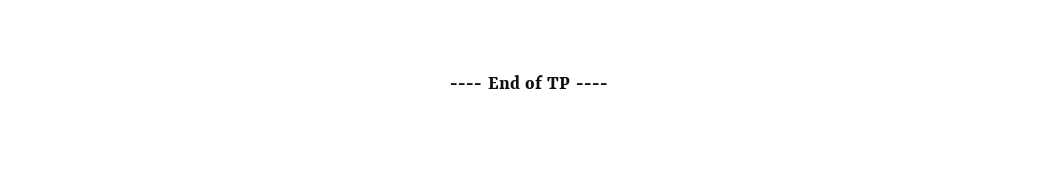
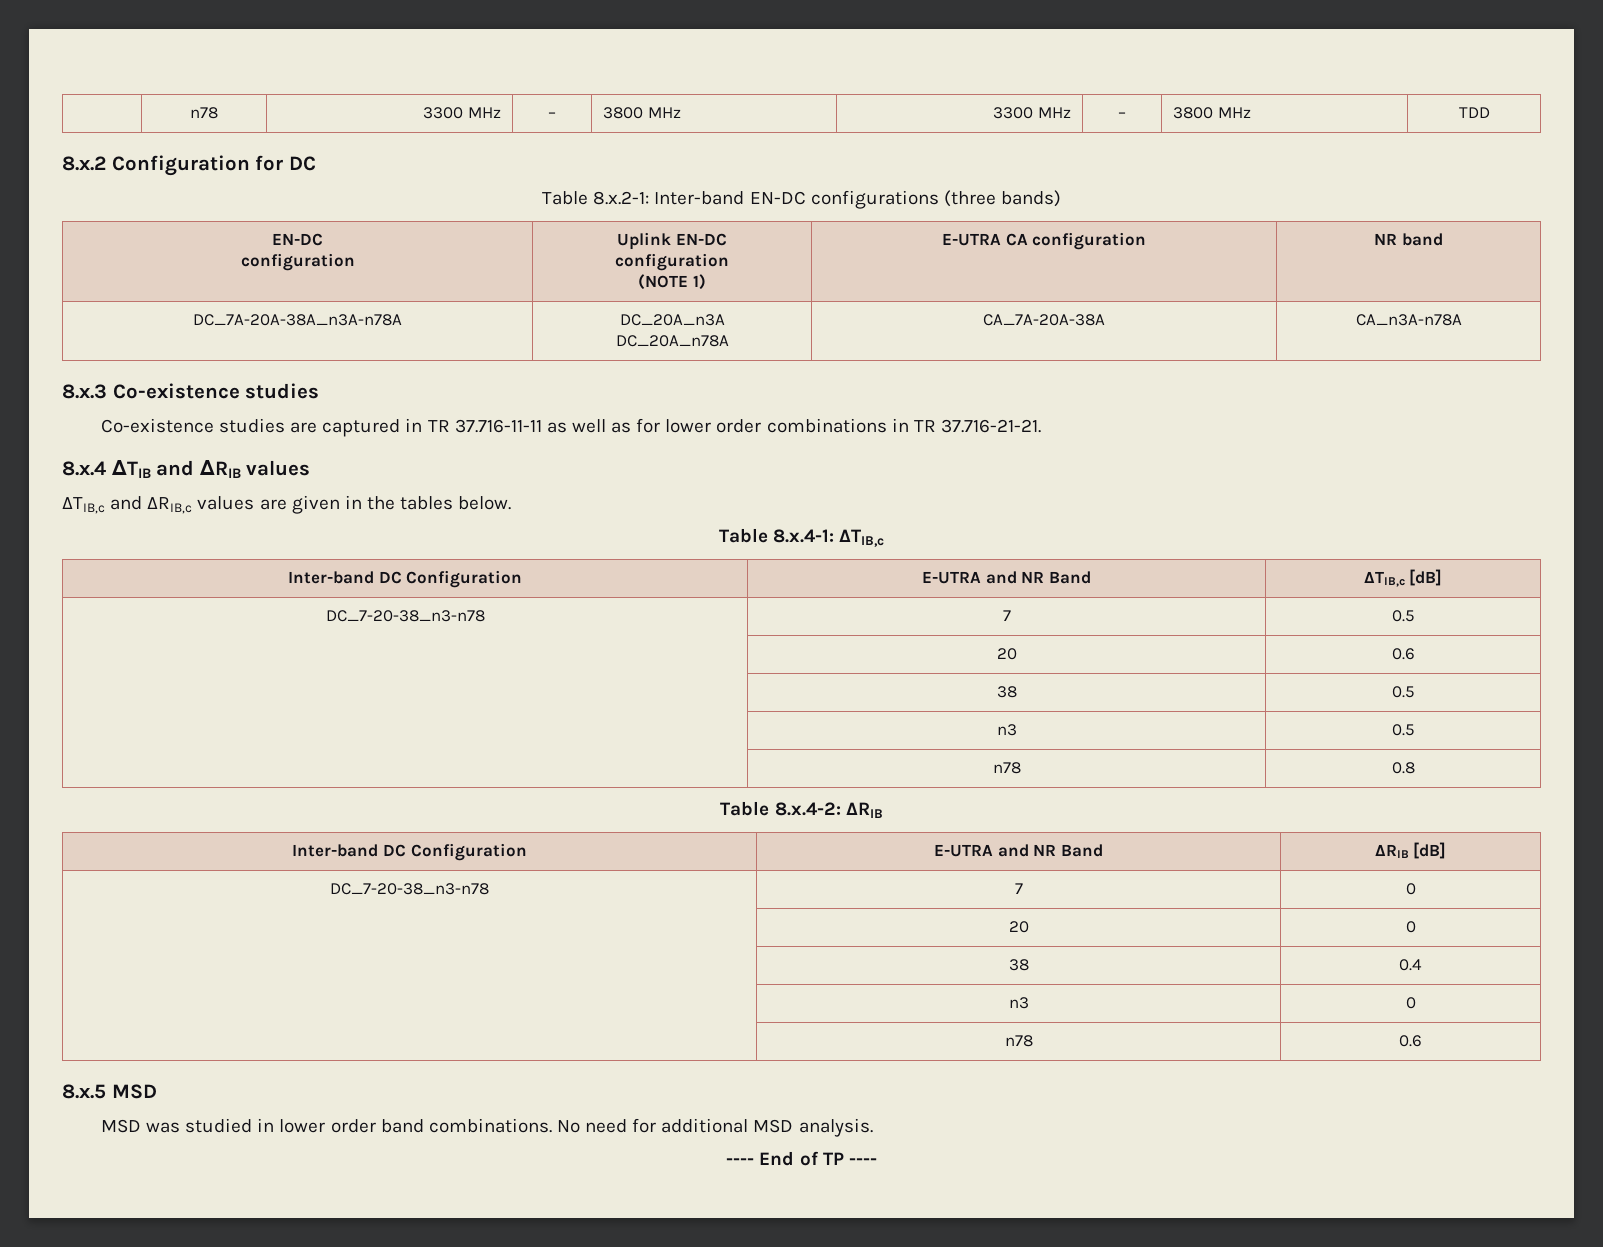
(450, 86) none -> [190,107,218,119] [423,107,502,119] [548,112,556,118] [602,107,681,119] [993,107,1072,119] [1118,112,1126,118] [1172,107,1251,119] [1458,107,1490,118] [62,155,316,176] [542,190,1061,209] [272,233,323,246] [240,253,355,271] [617,232,727,250] [615,253,729,271] [638,274,706,290] [941,232,1147,250] [1374,233,1443,246] [193,314,402,326] [619,314,725,326] [615,335,729,347] [983,314,1105,326] [1355,314,1462,326] [62,383,320,399] [100,418,1041,437] [62,460,311,478] [62,495,512,514] [718,528,885,547] [287,570,523,588] [922,571,1091,584] [1363,569,1443,587] [325,610,485,622] [1002,610,1011,621] [1391,610,1415,622] [996,648,1017,660] [1391,648,1415,660] [996,686,1017,698] [1391,686,1415,698] [996,724,1017,736] [1391,724,1415,736] [992,762,1021,774] [1391,762,1415,774] [720,801,883,818] [292,843,527,861] [934,844,1103,857] [1374,842,1447,859] [330,883,489,895] [1014,883,1023,894] [1405,883,1416,895] [1008,921,1029,933] [1405,921,1416,933] [1008,959,1029,971] [1399,959,1422,971] [1008,997,1029,1009] [1405,997,1416,1009] [1004,1035,1033,1047] [1399,1035,1422,1047] [62,1084,157,1099] [100,1118,873,1137] | n78 | 3300 MHz | – | 3800 MHz | 3300 MHz | – | 3800 MHz | TDD // 8.x.2 Configuration for DC // Table 8.x.2-1: Inter-band EN-DC configurations (three bands) // EN-DC // configuration | Uplink EN-DC // configuration // (NOTE 1) | E-UTRA CA configuration | NR band // DC_7A-20A-38A_n3A-n78A | DC_20A_n3A // DC_20A_n78A | CA_7A-20A-38A | CA_n3A-n78A // 8.x.3 Co-existence studies // Co-existence studies are captured in TR 37.716-11-11 as well as for lower order combinations in TR 37.716-21-21. // 8.x.4 ∆TIB and ∆RIB values // ΔTIB,c and ΔRIB,c values are given in the tables below. // Table 8.x.4-1: ΔTIB,c // Inter-band DC Configuration | E-UTRA and NR Band | ΔTIB,c [dB] // DC_7-20-38_n3-n78 | 7 | 0.5 // | 20 | 0.6 // | 38 | 0.5 // | n3 | 0.5 // | n78 | 0.8 // Table 8.x.4-2: ΔRIB // Inter-band DC Configuration | E-UTRA and NR Band | ΔRIB [dB] // DC_7-20-38_n3-n78 | 7 | 0 // | 20 | 0 // | 38 | 0.4 // | n3 | 0 // | n78 | 0.6 // 8.x.5 MSD // MSD was studied in lower order band combinations. No need for additional MSD analysis. //

